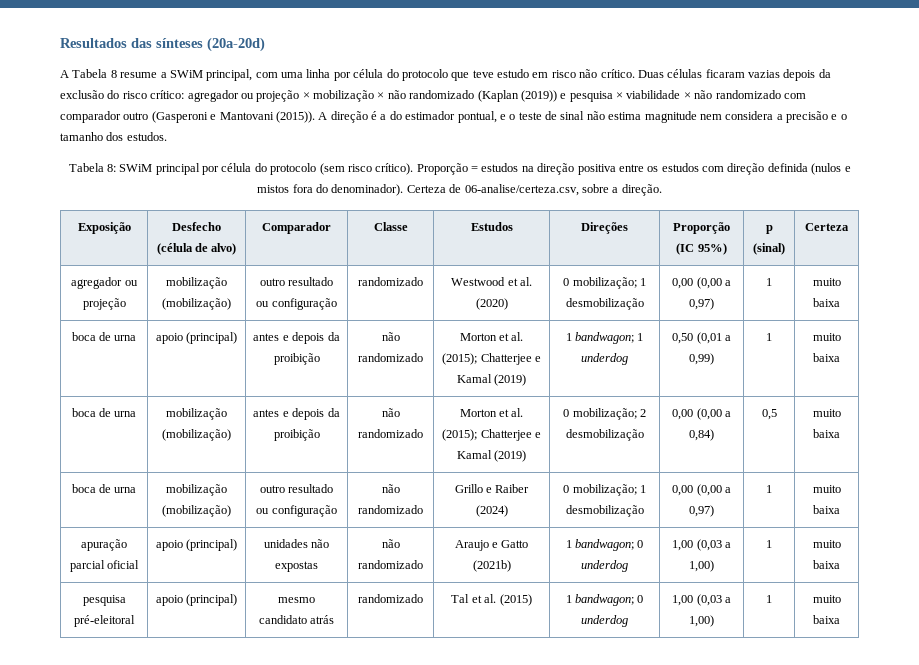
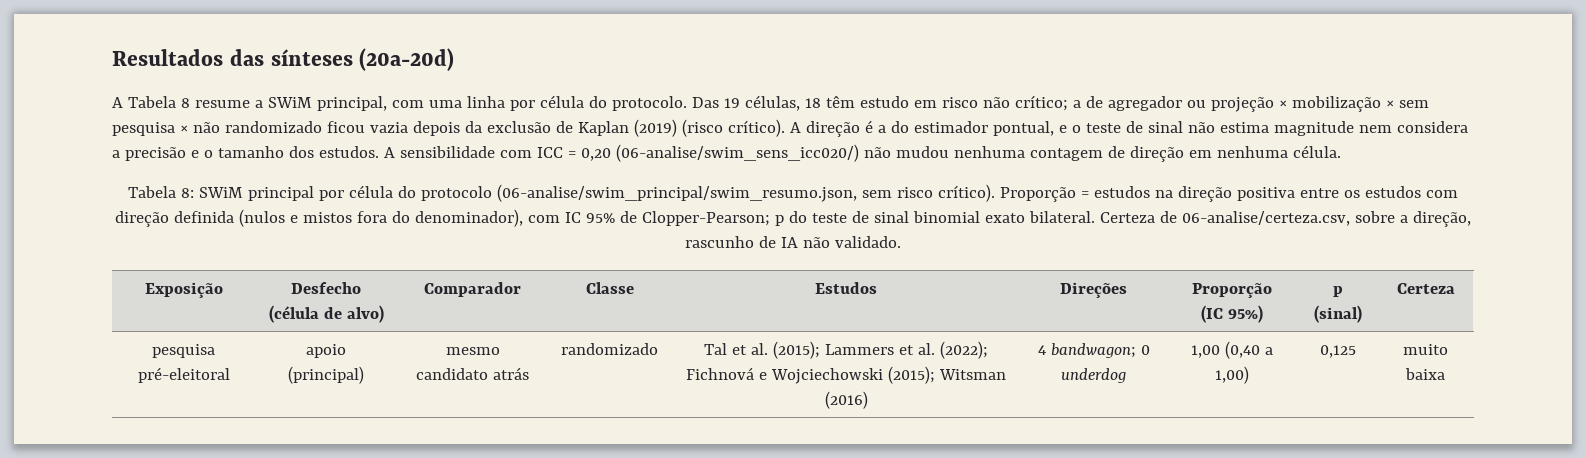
[401,69,831,81] [60,90,185,99] protocolo que teve estudo em risco não crítico. Duas células ficaram vazias depois da exclusão do risco crítico: -> [611,95,1103,111] protocolo. Das 19 células, 18 têm estudo em risco não crítico; a de
[387,90,806,102] [60,111,315,123] não randomizado (Kaplan (2019)) e pesquisa × viabilidade × não randomizado com comparador outro (Gasperoni e Mantovani (2015)). -> [1398,100,1429,108] [112,119,785,137] sem pesquisa × não randomizado ficou vazia depois da exclusão de Kaplan (2019) (risco crítico).
(167, 136) none -> [383,144,1341,162] A sensibilidade com ICC = 0,20 (06-analise/swim_sens_icc020/) não mudou nenhuma contagem de direção em nenhuma célula.
[319,163,345,175] (sem -> [497,184,893,202] (06-analise/swim_principal/swim_resumo.json, sem
[331,184,404,196] denominador). -> [415,209,1095,227] denominador), com IC 95% de Clopper-Pearson; p do teste de sinal binomial exato bilateral.
[621,184,662,196] direção. -> [1412,211,1471,227] [685,236,901,248] direção, rascunho de IA não validado.
[71,277,138,289] [82,298,126,310] [166,277,227,289] [162,298,231,310] [259,277,334,286] [256,298,337,310] [358,277,424,286] [451,277,532,286] [475,298,508,310] [563,277,646,289] [565,298,644,310] [672,277,731,289] [689,298,714,310] [766,278,772,286] [812,278,841,286] [813,298,840,307] [71,332,137,341] [155,332,238,344] [253,332,340,344] [273,353,320,365] [381,332,400,341] [358,353,424,362] [459,332,524,341] [442,353,541,365] [456,374,527,386] [565,332,644,344] [581,353,628,365] [672,332,731,344] [689,353,714,365] [766,333,772,341] [812,333,841,341] [813,353,840,362] [71,408,137,417] [166,408,227,420] [162,429,231,441] [253,408,340,420] [273,429,320,441] [381,408,400,417] [358,429,424,438] [459,408,524,417] [442,429,541,441] [456,450,527,462] [563,408,646,420] [565,429,644,441] [672,408,731,420] [689,429,714,441] [761,409,777,420] [812,409,841,417] [813,429,840,438] [71,484,137,493] [166,484,227,496] [162,505,231,517] [259,484,334,493] [256,505,337,517] [381,484,400,493] [358,505,424,514] [454,484,530,493] [475,505,508,517] [563,484,646,496] [565,505,644,517] [672,484,731,496] [689,505,714,517] [766,485,772,493] [812,485,841,493] [813,505,840,514] [81,539,127,551] [69,560,140,572] [155,539,238,551] [263,539,330,548] [275,561,318,572] [381,539,400,548] [358,560,424,569] [454,540,529,551] [472,560,511,572] [565,539,644,551] [581,560,628,572] [672,539,731,551] [689,560,714,572] [766,540,772,548] [812,540,841,548] [813,560,840,569] // agregador ou projeção | mobilização (mobilização) | outro resultado ou configuração | randomizado | Westwood et al. (2020) | 0 mobilização; 1 desmobilização | 0,00 (0,00 a 0,97) | 1 | muito baixa // boca de urna | apoio (principal) | antes e depois da proibição | não randomizado | Morton et al. (2015); Chatterjee e Kamal (2019) | 1 bandwagon; 1 underdog | 0,50 (0,01 a 0,99) | 1 | muito baixa // boca de urna | mobilização (mobilização) | antes e depois da proibição | não randomizado | Morton et al. (2015); Chatterjee e Kamal (2019) | 0 mobilização; 2 desmobilização | 0,00 (0,00 a 0,84) | 0,5 | muito baixa // boca de urna | mobilização (mobilização) | outro resultado ou configuração | não randomizado | Grillo e Raiber (2024) | 0 mobilização; 1 desmobilização | 0,00 (0,00 a 0,97) | 1 | muito baixa // apuração parcial oficial | apoio (principal) | unidades não expostas | não randomizado | Araujo e Gatto (2021b) | 1 bandwagon; 0 underdog | 1,00 (0,03 a 1,00) | 1 | muito baixa -> (1455, 288) none
[499,594,532,606] [565,594,644,606] [581,615,628,627] [672,594,731,606] [689,615,714,627] [766,595,772,603] (2015) | 1 bandwagon; 0 underdog | 1,00 (0,03 a 1,00) | 1 -> [773,341,988,359] [686,366,1006,384] [824,391,868,409] [1037,343,1150,358] [1061,368,1126,383] [1191,341,1273,359] [1215,366,1249,384] [1319,345,1356,358] (2015); Lammers et al. (2022); Fichnová e Wojciechowski (2015); Witsman (2016) | 4 bandwagon; 0 underdog | 1,00 (0,40 a 1,00) | 0,125

